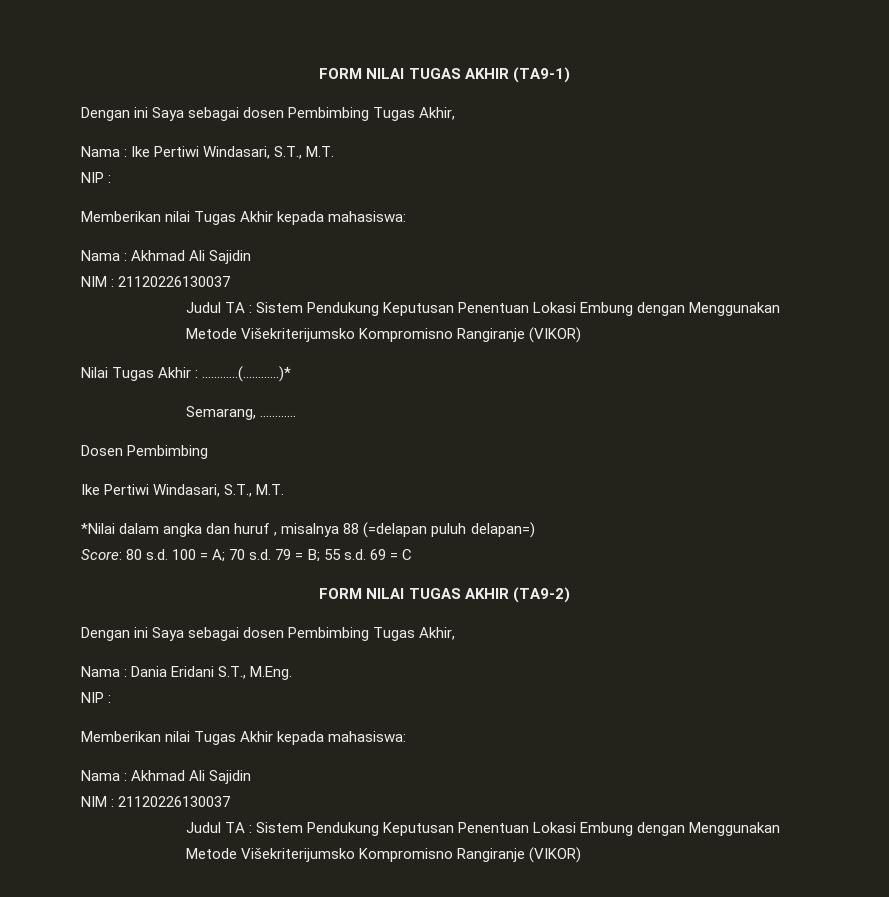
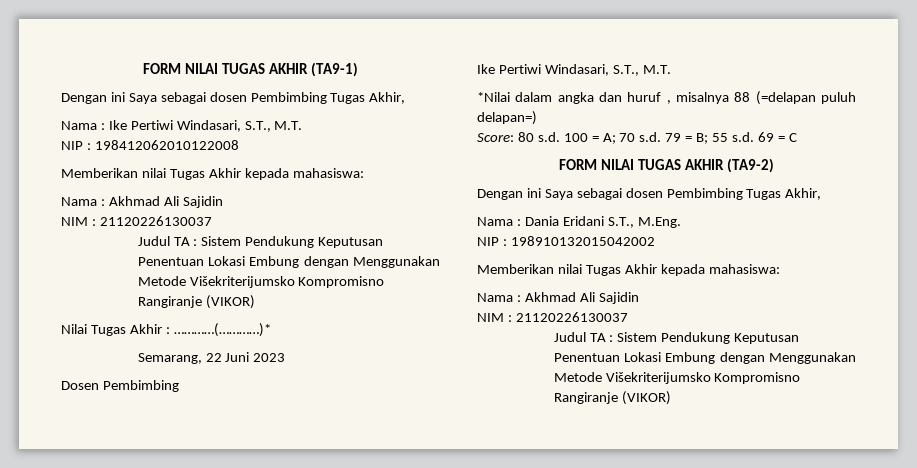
(112, 179) none -> [94,140,239,150] 198412062010122008
[259,415,296,417] ………… -> [205,352,286,362] 22 Juni 2023
(112, 699) none -> [510,236,655,246] 198910132015042002

